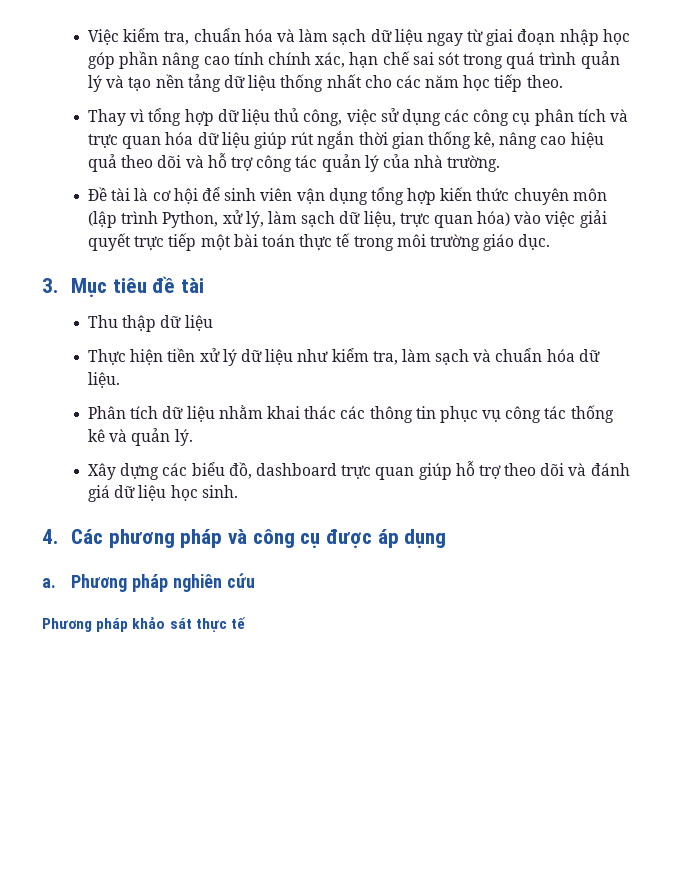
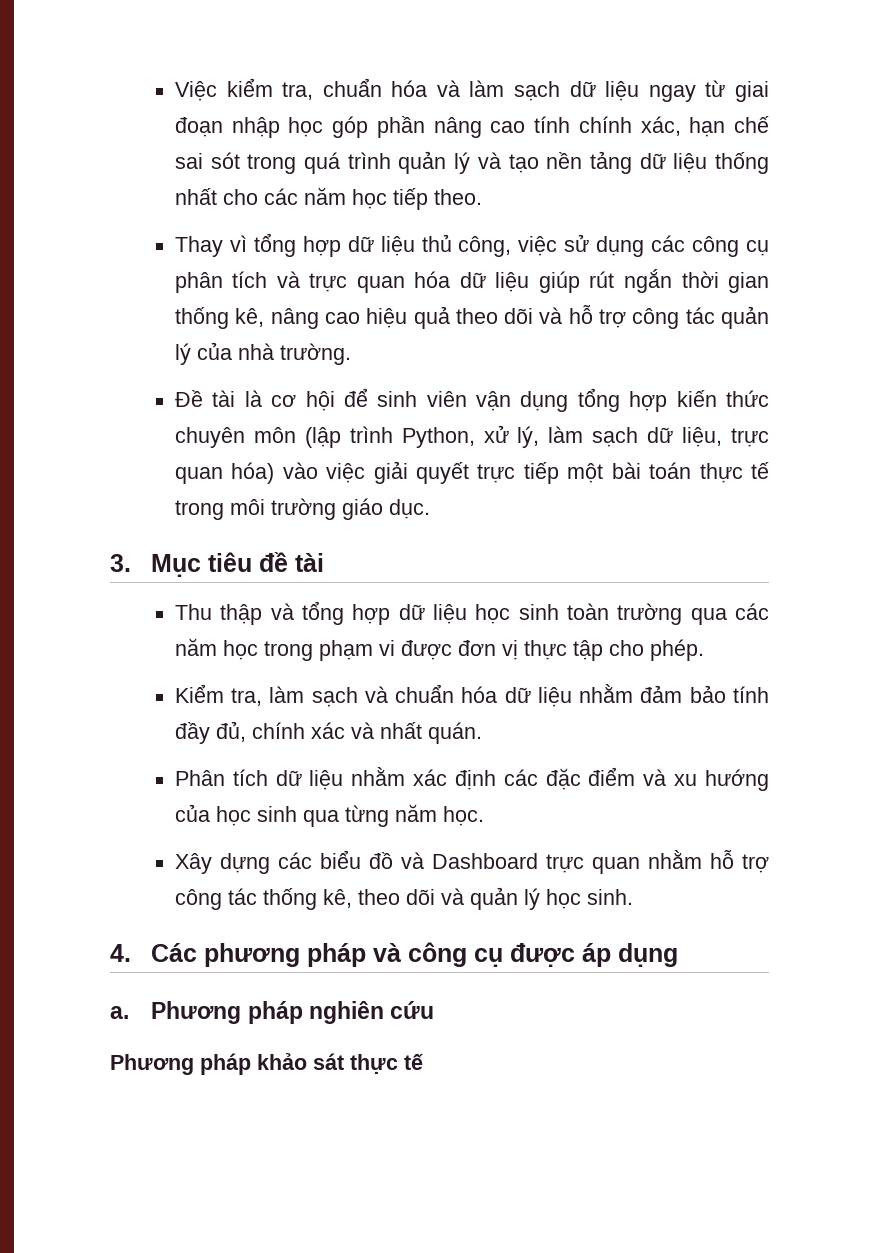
[160,315,213,331] [88,348,369,366] dữ liệu // Thực hiện tiền xử lý dữ liệu như kiểm -> [270,601,769,625] [174,638,704,661] [174,684,224,703] và tổng hợp dữ liệu học sinh toàn trường qua các năm học trong phạm vi được đơn vị thực tập cho phép. // Kiểm
[88,372,121,388] liệu. -> [537,684,769,707] [174,721,482,744] liệu nhằm đảm bảo tính đầy đủ, chính xác và nhất quán.
[266,405,614,423] [88,428,193,446] khai thác các thông tin phục vụ công tác thống kê và quản lý. -> [413,767,770,791] [174,804,484,827] xác định các đặc điểm và xu hướng của học sinh qua từng năm học.
[228,461,630,480] [88,485,167,502] đồ, dashboard trực quan giúp hỗ trợ theo dõi và đánh giá dữ liệu -> [368,850,769,874] [174,887,540,910] đồ và Dashboard trực quan nhằm hỗ trợ công tác thống kê, theo dõi và quản lý

